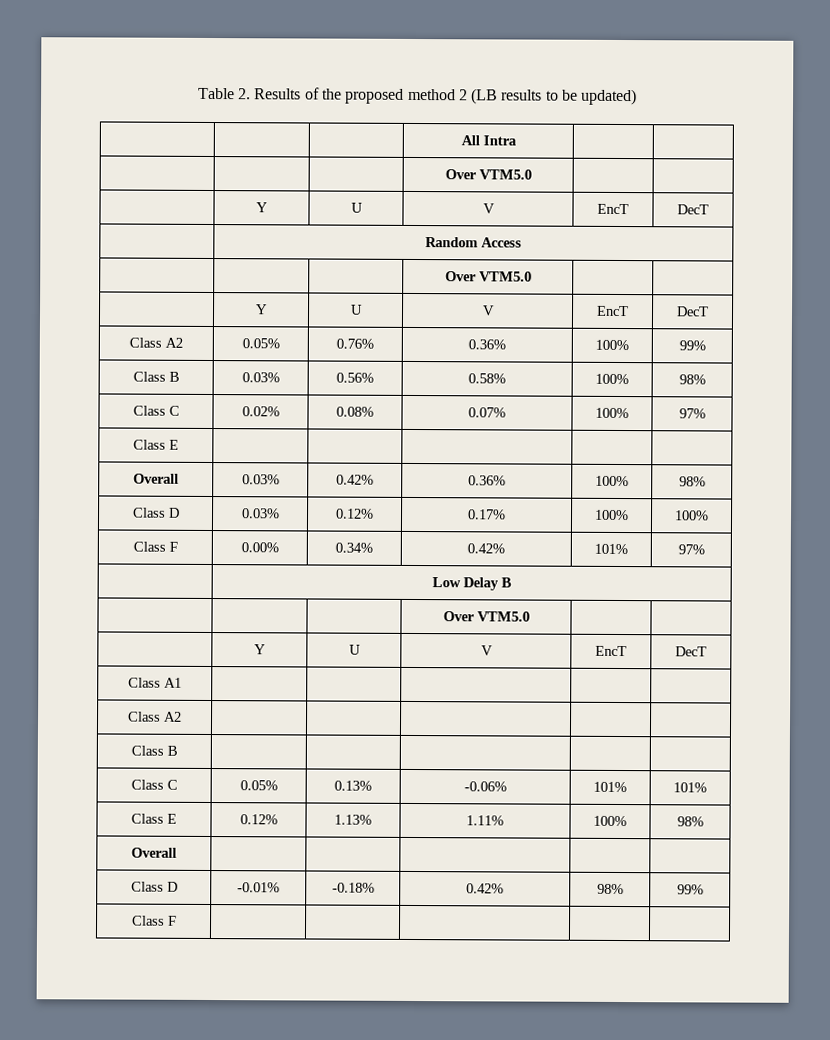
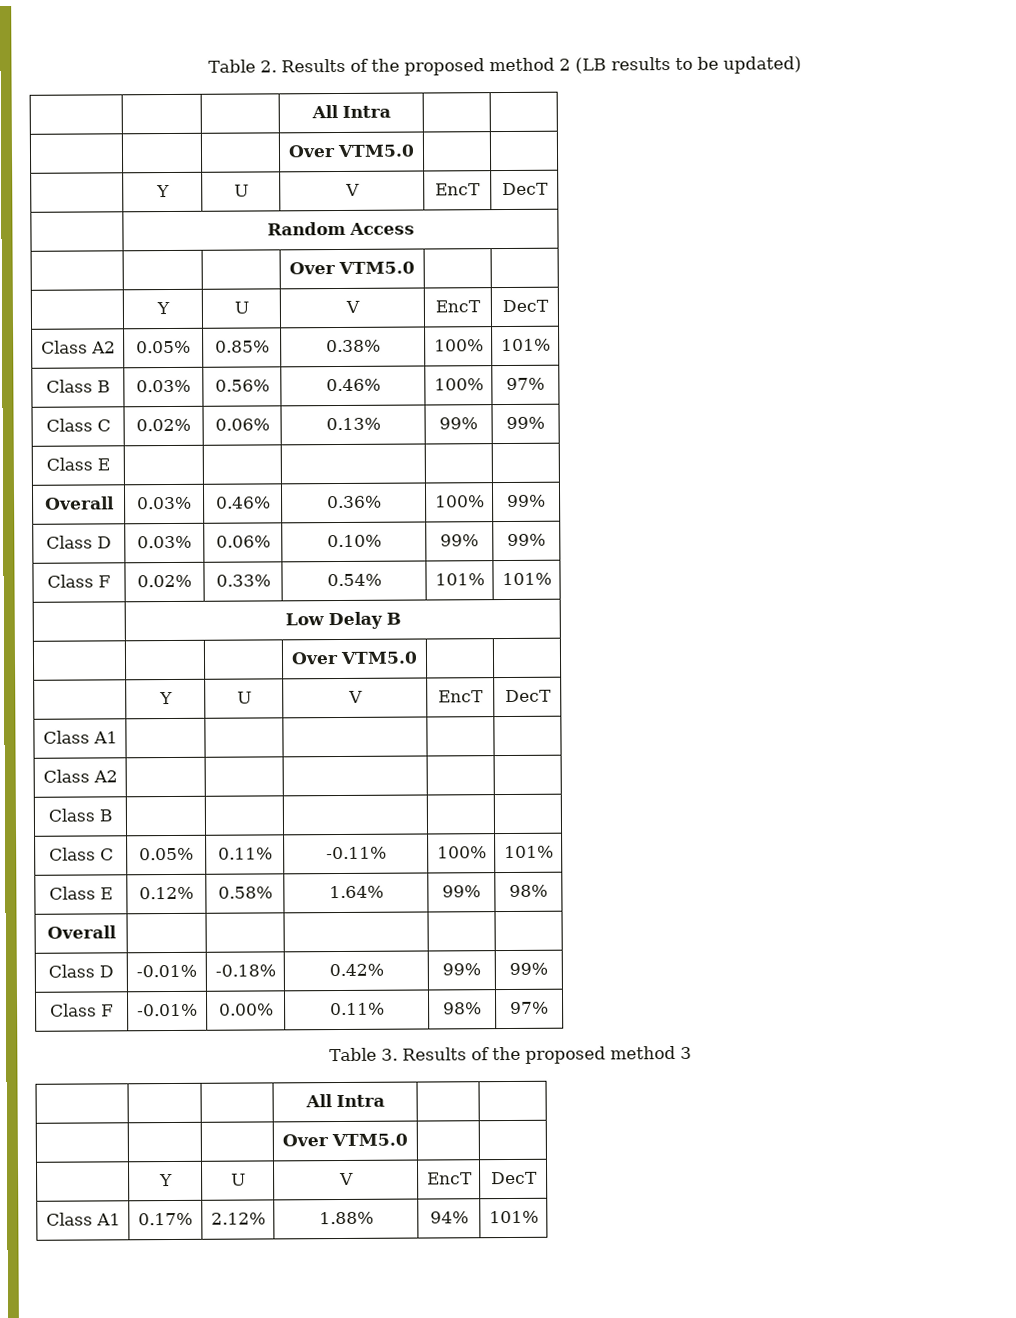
[336,338,374,349] [468,339,506,350] [595,339,629,351] [678,340,706,351] 0.76% | 0.36% | 100% | 99% -> [214,340,270,353] [325,339,381,353] [433,339,484,352] [500,338,551,352] 0.85% | 0.38% | 100% | 101%
[468,373,506,384] [595,373,629,385] [678,374,706,385] 0.58% | 100% | 98% -> [325,378,381,392] [433,378,484,391] [506,377,545,391] 0.46% | 100% | 97%
[336,406,374,417] [468,407,506,418] [595,407,629,419] [678,408,706,419] 0.08% | 0.07% | 100% | 97% -> [214,418,270,431] [325,417,381,431] [439,417,479,430] [506,416,545,430] 0.06% | 0.13% | 99% | 99%
[336,474,374,485] [468,475,506,486] [595,475,629,487] [678,476,706,487] 0.42% | 0.36% | 100% | 98% -> [215,496,271,509] [326,495,382,509] [434,495,485,508] [507,494,546,508] 0.46% | 0.36% | 100% | 99%
[336,508,374,519] [468,509,506,520] [595,509,629,521] [675,510,709,521] [132,541,178,552] [240,542,279,553] [335,542,373,553] [467,543,505,554] [594,543,628,555] [677,544,705,555] 0.12% | 0.17% | 100% | 100% // Class F | 0.00% | 0.34% | 0.42% | 101% | 97% -> [215,535,271,548] [326,534,382,548] [440,534,480,547] [507,533,546,547] [47,574,111,588] [137,574,192,588] [215,574,271,587] [326,573,382,587] [434,573,485,586] [501,572,552,586] 0.06% | 0.10% | 99% | 99% // Class F | 0.02% | 0.33% | 0.54% | 101% | 101%
[334,780,372,791] [463,781,507,792] [593,781,627,793] 0.13% | -0.06% | 101% -> [217,847,273,860] [325,846,387,860] [436,846,487,859] 0.11% | -0.11% | 100%
[334,814,372,825] [466,815,504,826] [593,815,627,827] 1.13% | 1.11% | 100% -> [217,886,273,899] [328,885,384,899] [442,885,482,898] 0.58% | 1.64% | 99%
[596,883,624,895] [676,884,704,895] [131,915,177,926] 98% | 99% // Class F | | | | | -> [442,963,482,976] [509,962,548,975] [50,1003,114,1017] [137,1003,198,1017] [218,1003,274,1016] [329,1002,385,1016] [443,1002,483,1015] [510,1001,549,1014] [329,1046,692,1064] [304,1094,385,1108] [282,1133,409,1147] [158,1174,173,1187] [230,1173,246,1186] [338,1172,354,1186] [426,1172,473,1185] [490,1171,538,1185] [45,1212,121,1226] [138,1212,193,1226] [210,1212,266,1225] [318,1211,374,1225] [429,1211,469,1224] [488,1210,539,1224] 99% | 99% // Class F | -0.01% | 0.00% | 0.11% | 98% | 97% // Table 3. Results of the proposed method 3 // | | | All Intra | | // | | | Over VTM5.0 | | // | Y | U | V | EncT | DecT // Class A1 | 0.17% | 2.12% | 1.88% | 94% | 101%

